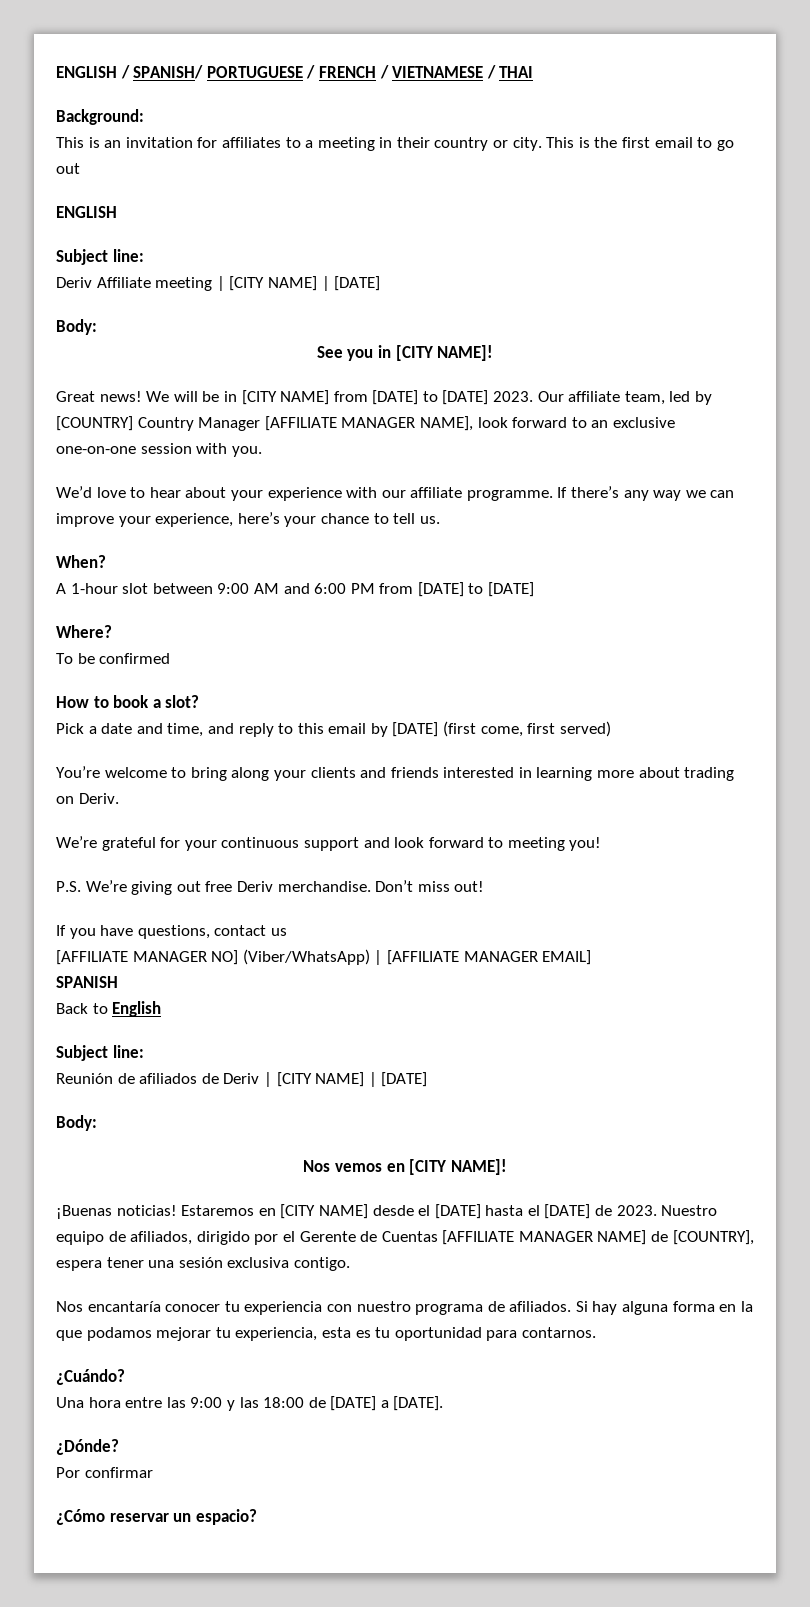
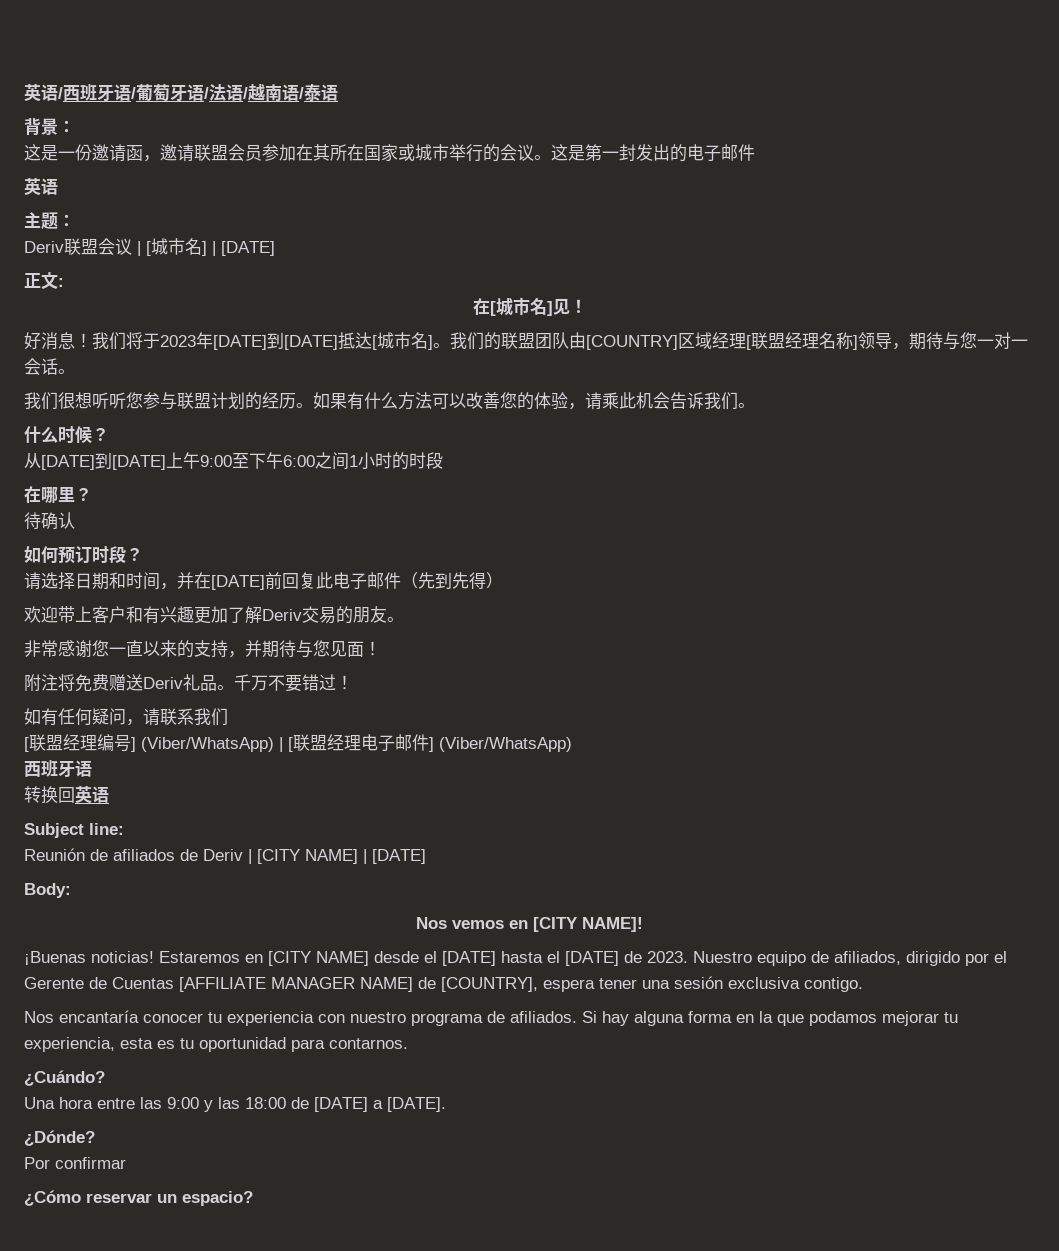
[56,65,534,79] [56,109,144,125] [56,137,734,151] [56,163,80,174] [56,206,117,218] [56,249,144,265] [56,276,381,291] [56,319,97,335] [316,345,494,361] [56,390,713,405] [56,416,675,431] [56,443,262,457] [56,486,735,501] [56,512,440,527] [56,555,106,568] [56,582,535,597] [56,625,112,638] [56,653,171,664] [56,695,200,708] [56,721,611,737] [56,766,735,781] [56,793,119,804] [56,836,602,851] [56,880,485,895] [56,925,287,939] [56,949,592,965] [56,976,118,988] [56,1001,162,1017] ENGLISH / SPANISH/ PORTUGUESE / FRENCH / VIETNAMESE / THAI // Background: // This is an invitation for affiliates to a meeting in their country or city. This is the first email to go out // ENGLISH // Subject line: // Deriv Affiliate meeting | [CITY NAME] | [DATE] // Body: // See you in [CITY NAME]! // Great news! We will be in [CITY NAME] from [DATE] to [DATE] 2023. Our affiliate team, led by [COUNTRY] Country Manager [AFFILIATE MANAGER NAME], look forward to an exclusive one-on-one session with you. // We’d love to hear about your experience with our affiliate programme. If there’s any way we can improve your experience, here’s your chance to tell us. // When? // A 1-hour slot between 9:00 AM and 6:00 PM from [DATE] to [DATE] // Where? // To be confirmed // How to book a slot? // Pick a date and time, and reply to this email by [DATE] (first come, first served) // You’re welcome to bring along your clients and friends interested in learning more about trading on Deriv. // We’re grateful for your continuous support and look forward to meeting you! // P.S. We’re giving out free Deriv merchandise. Don’t miss out! // If you have questions, contact us // [AFFILIATE MANAGER NO] (Viber/WhatsApp) | [AFFILIATE MANAGER EMAIL] // SPANISH // Back to English -> [24,83,338,101] [24,118,75,136] [24,144,755,162] [24,177,58,195] [24,212,75,229] [24,238,275,256] [24,272,64,290] [472,297,587,316] [24,332,1028,350] [24,358,75,375] [24,392,755,410] [24,426,109,444] [24,452,443,470] [24,486,92,504] [24,512,75,530] [24,546,143,564] [24,572,503,590] [24,606,404,624] [24,640,381,658] [24,674,353,692] [24,708,228,726] [24,734,572,752] [24,760,92,777] [24,785,109,804] 英语/西班牙语/葡萄牙语/法语/越南语/泰语 // 背景： // 这是一份邀请函，邀请联盟会员参加在其所在国家或城市举行的会议。这是第一封发出的电子邮件 // 英语 // 主题： // Deriv联盟会议 | [城市名] | [DATE] // 正文: // 在[城市名]见！ // 好消息！我们将于2023年[DATE]到[DATE]抵达[城市名]。我们的联盟团队由[COUNTRY]区域经理[联盟经理名称]领导，期待与您一对一会话。 // 我们很想听听您参与联盟计划的经历。如果有什么方法可以改善您的体验，请乘此机会告诉我们。 // 什么时候？ // 从[DATE]到[DATE]上午9:00至下午6:00之间1小时的时段 // 在哪里？ // 待确认 // 如何预订时段？ // 请选择日期和时间，并在[DATE]前回复此电子邮件（先到先得） // 欢迎带上客户和有兴趣更加了解Deriv交易的朋友。 // 非常感谢您一直以来的支持，并期待与您见面！ // 附注将免费赠送Deriv礼品。千万不要错过！ // 如有任何疑问，请联系我们 // [联盟经理编号] (Viber/WhatsApp) | [联盟经理电子邮件] (Viber/WhatsApp) // 西班牙语 // 转换回英语

